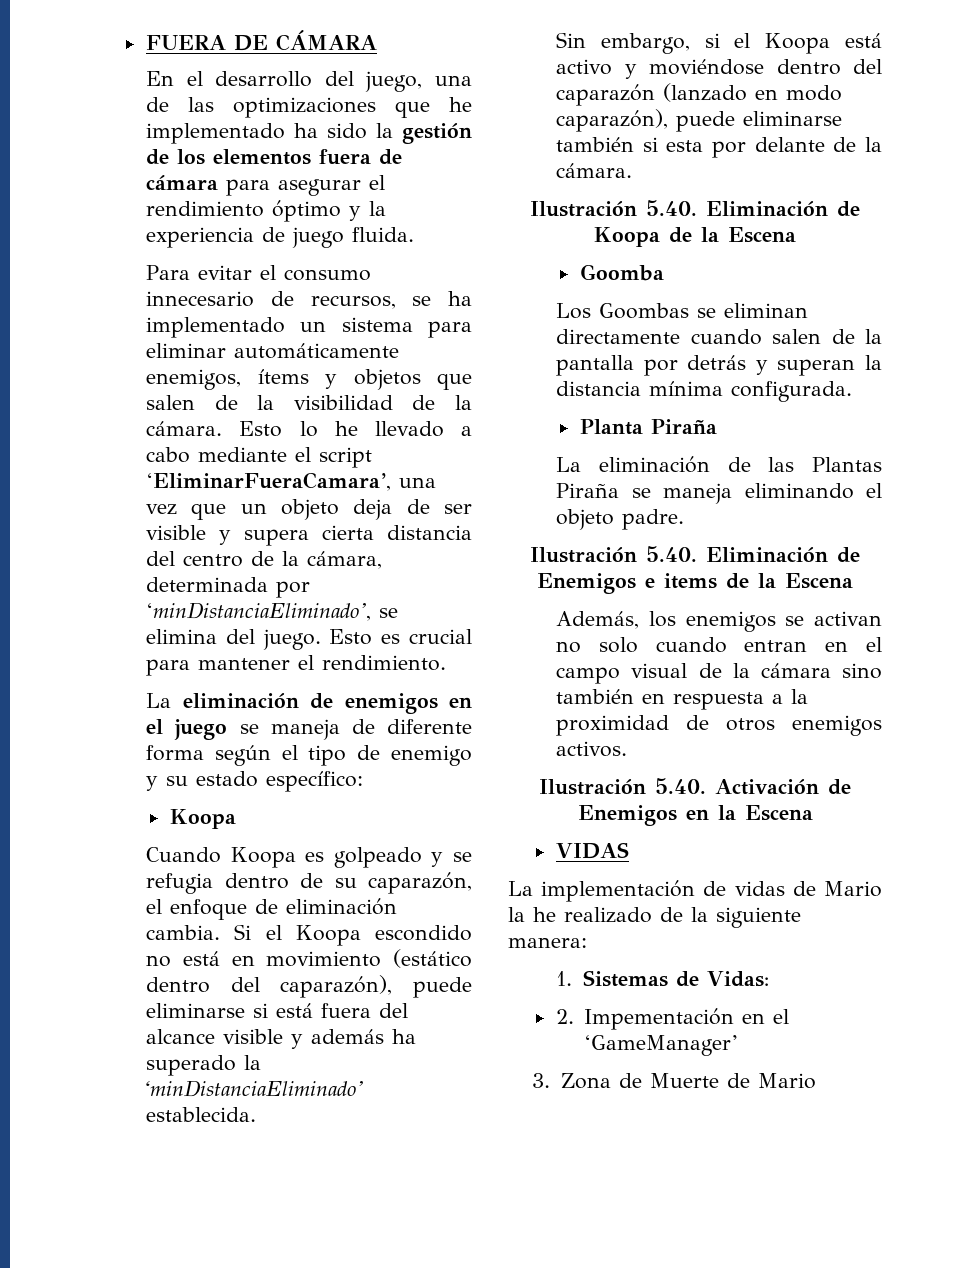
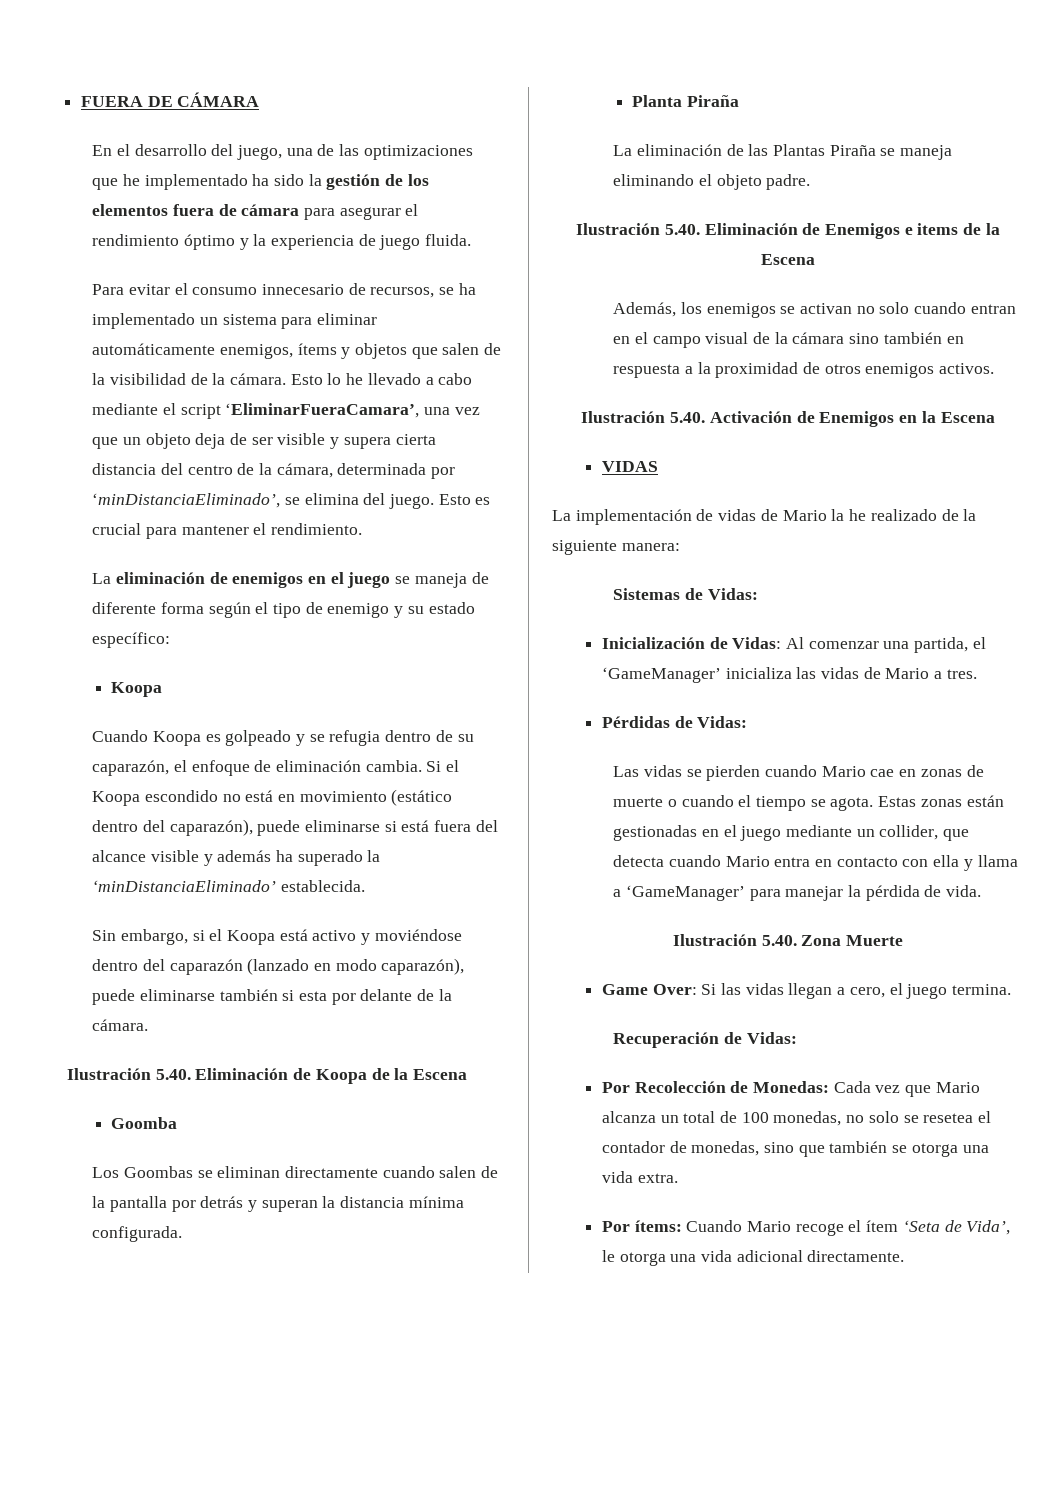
[556,971,573,986] 1. -> (680, 547) none
[555,1008,790,1030] [584,1035,739,1056] [532,1073,816,1089] 2. Impementación en el ‘GameManager’ // 3. Zona de Muerte de Mario -> [601,637,986,653] [601,667,977,683] [601,716,748,728] [613,765,984,781] [613,795,1004,811] [613,825,970,841] [613,855,1018,871] [613,885,982,901] [672,934,904,946] [601,983,1012,999] [613,1032,797,1048] [601,1081,980,1097] [601,1111,992,1126] [601,1141,989,1157] [601,1171,678,1183] [601,1220,1011,1236] [601,1250,905,1266] Inicialización de Vidas: Al comenzar una partida, el ‘GameManager’ inicializa las vidas de Mario a tres. // Pérdidas de Vidas: // Las vidas se pierden cuando Mario cae en zonas de muerte o cuando el tiempo se agota. Estas zonas están gestionadas en el juego mediante un collider, que detecta cuando Mario entra en contacto con ella y llama a ‘GameManager’ para manejar la pérdida de vida. // Ilustración 5.40. Zona Muerte // Game Over: Si las vidas llegan a cero, el juego termina. // Recuperación de Vidas: // Por Recolección de Monedas: Cada vez que Mario alcanza un total de 100 monedas, no solo se resetea el contador de monedas, sino que también se otorga una vida extra. // Por ítems: Cuando Mario recoge el ítem ‘Seta de Vida’, le otorga una vida adicional directamente.

